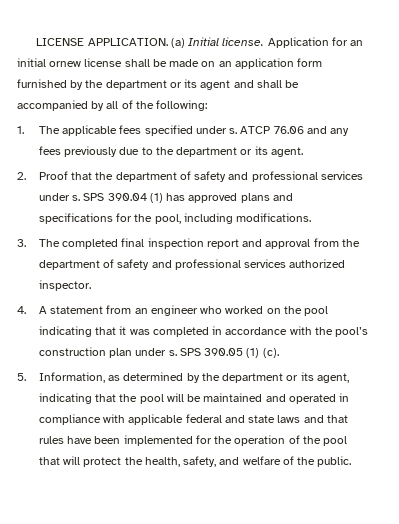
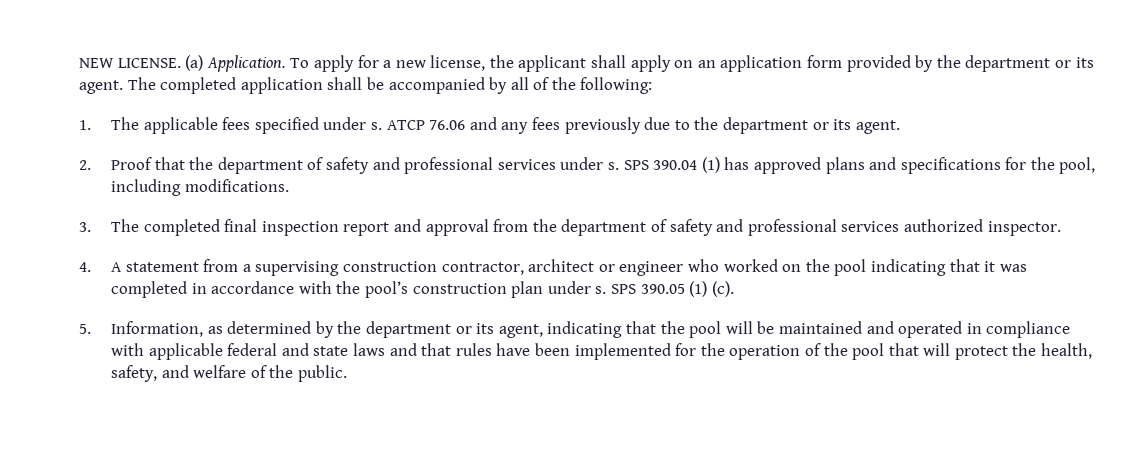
[36,37,364,48] [17,58,200,67] LICENSE APPLICATION. (a) Initial license. Application for an initial ornew license shall be made -> [79,55,671,72] NEW LICENSE. (a) Application. To apply for a new license, the applicant shall apply
[17,79,254,90] furnished by the department or its agent and -> [846,55,1094,72] [79,77,323,94] provided by the department or its agent. The completed application
[134,308,148,314] an -> [242,259,615,276] a supervising construction contractor, architect or

